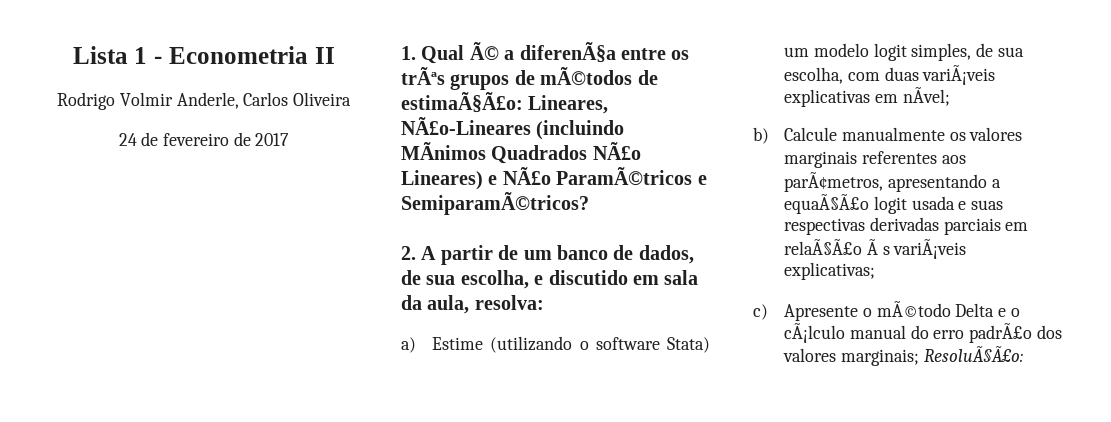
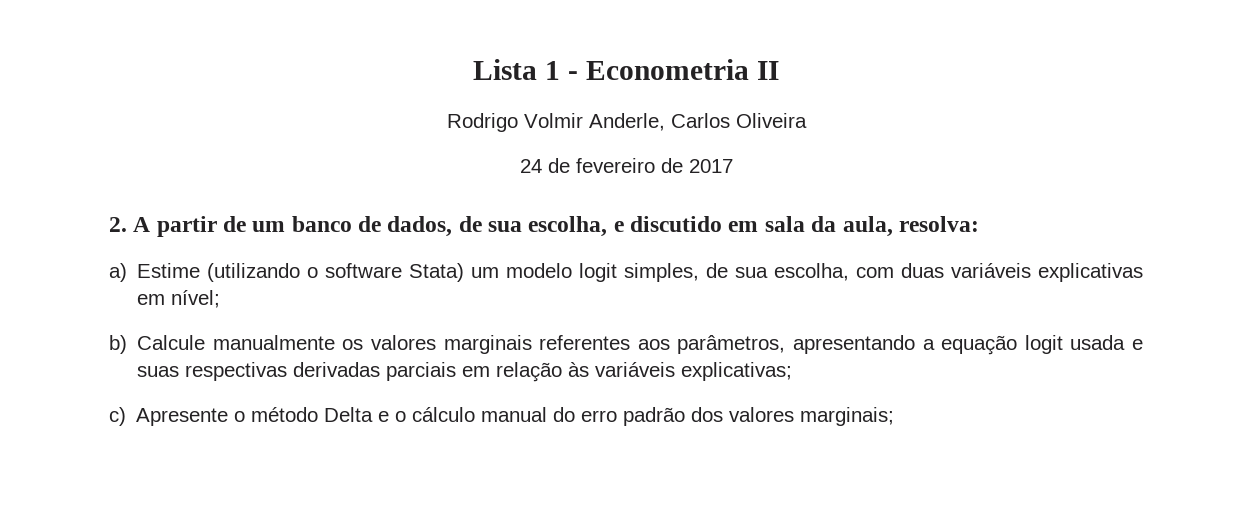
[401,42,690,64] [401,67,658,90] [401,92,609,114] [401,117,625,140] [401,142,641,164] [401,167,707,190] [401,192,589,215] // 1. Qual Ã© a diferenÃ§a entre os trÃªs grupos de mÃ©todos de estimaÃ§Ã£o: Lineares, NÃ£o-Lineares (incluindo MÃnimos Quadrados NÃ£o Lineares) e NÃ£o ParamÃ©tricos e SemiparamÃ©tricos? -> (733, 166) none
[922,65,996,85] variÃ¡veis -> [951,263,1032,278] variáveis
[902,87,950,106] nÃvel; -> [171,290,221,308] nível;
[784,172,884,192] parÃ¢metros, -> [677,335,786,354] parâmetros,
[784,194,870,214] equaÃ§Ã£o -> [941,335,1018,355] equação
[784,239,967,259] relaÃ§Ã£o Ã s variÃ¡veis -> [496,362,676,382] relação às variáveis
[876,301,951,317] mÃ©todo -> [251,407,319,422] método
[784,323,846,343] cÃ¡lculo -> [412,407,476,422] cálculo
[969,323,1033,343] padrÃ£o -> [623,407,686,426] padrão
[923,345,1023,362] ResoluÃ§Ã£o: -> (895, 416) none

